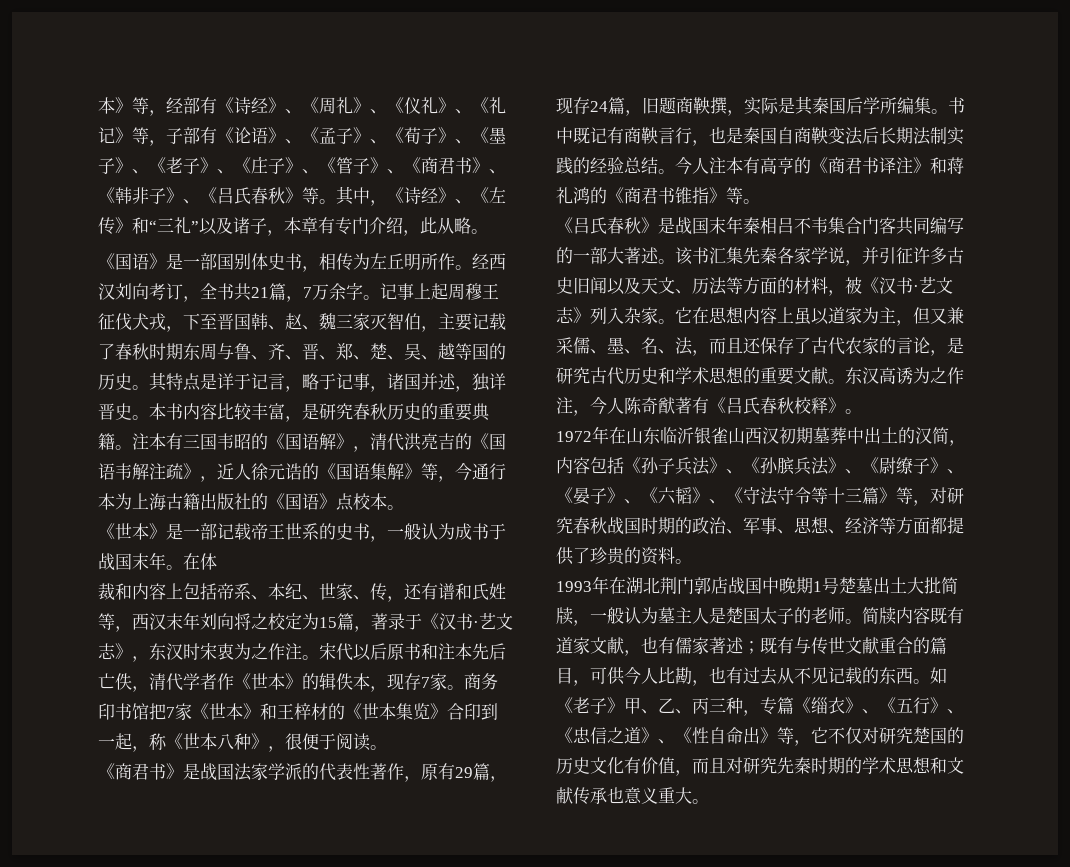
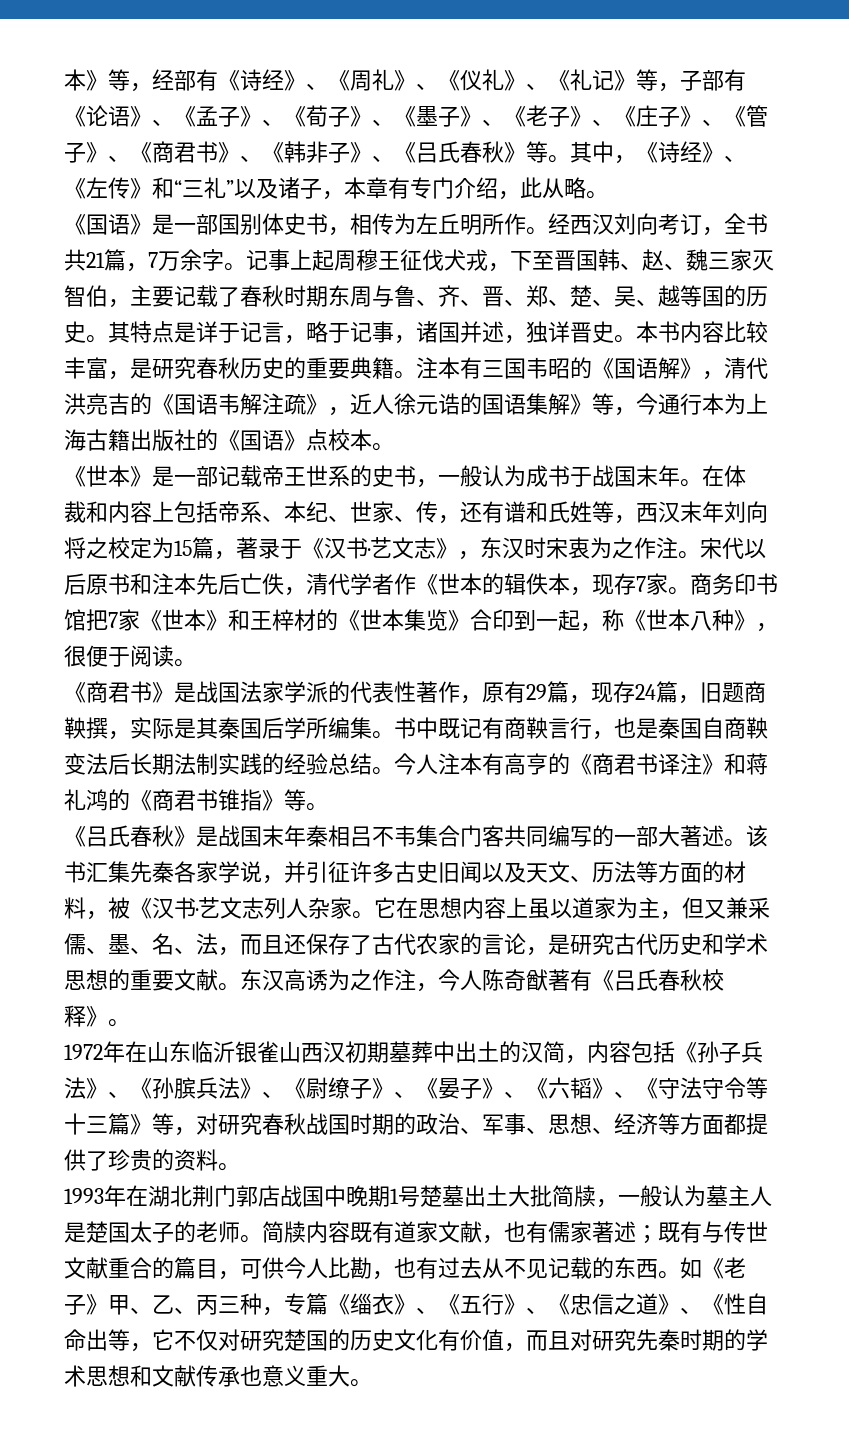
[319,463,336,479] 《 -> (482, 404) none
[285,673,302,689] 》 -> (482, 584) none
[573,307,624,324] 》列入 -> [264,897,308,919] 列人
[760,727,777,743] 》 -> (108, 1340) none

